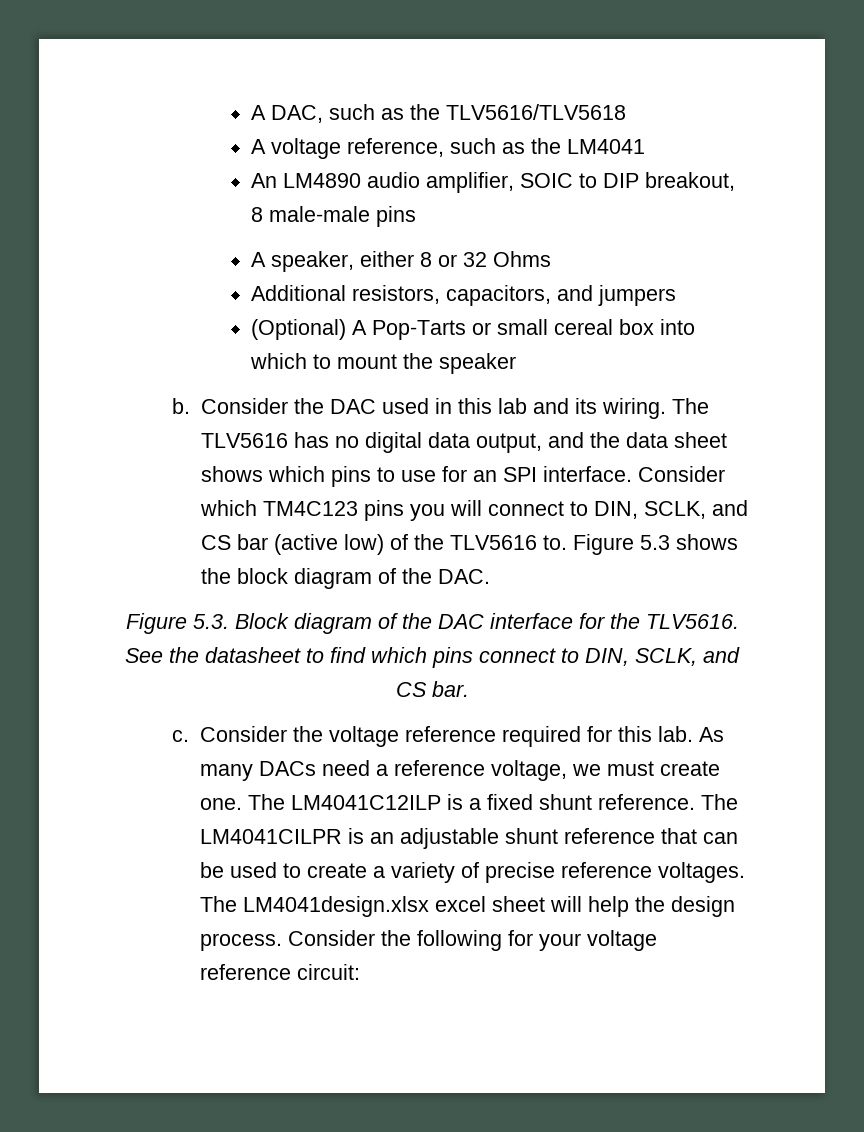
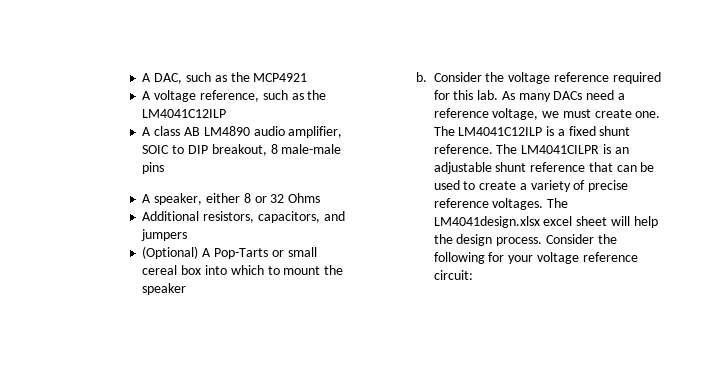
[446,104,627,120] TLV5616/TLV5618 -> [253,73,308,82] MCP4921
[567,139,646,154] [251,173,278,188] LM4041 // An -> [142,109,227,118] [142,126,200,136] LM4041C12ILP // A class AB
[329,398,709,419] [200,432,727,453] [200,466,725,487] [199,500,748,521] [200,534,738,555] [200,568,490,589] [125,613,739,634] [125,647,740,668] [395,681,469,697] [171,726,323,742] DAC used in this lab and its wiring. The TLV5616 has no digital data output, and the data sheet shows which pins to use for an SPI interface. Consider which TM4C123 pins you will connect to DIN, SCLK, and CS bar (active low) of the TLV5616 to. Figure 5.3 shows the block diagram of the DAC. // Figure 5.3. Block diagram of the DAC interface for the TLV5616. See the datasheet to find which pins connect to DIN, SCLK, and CS bar. // c. Consider the -> (505, 77) none

